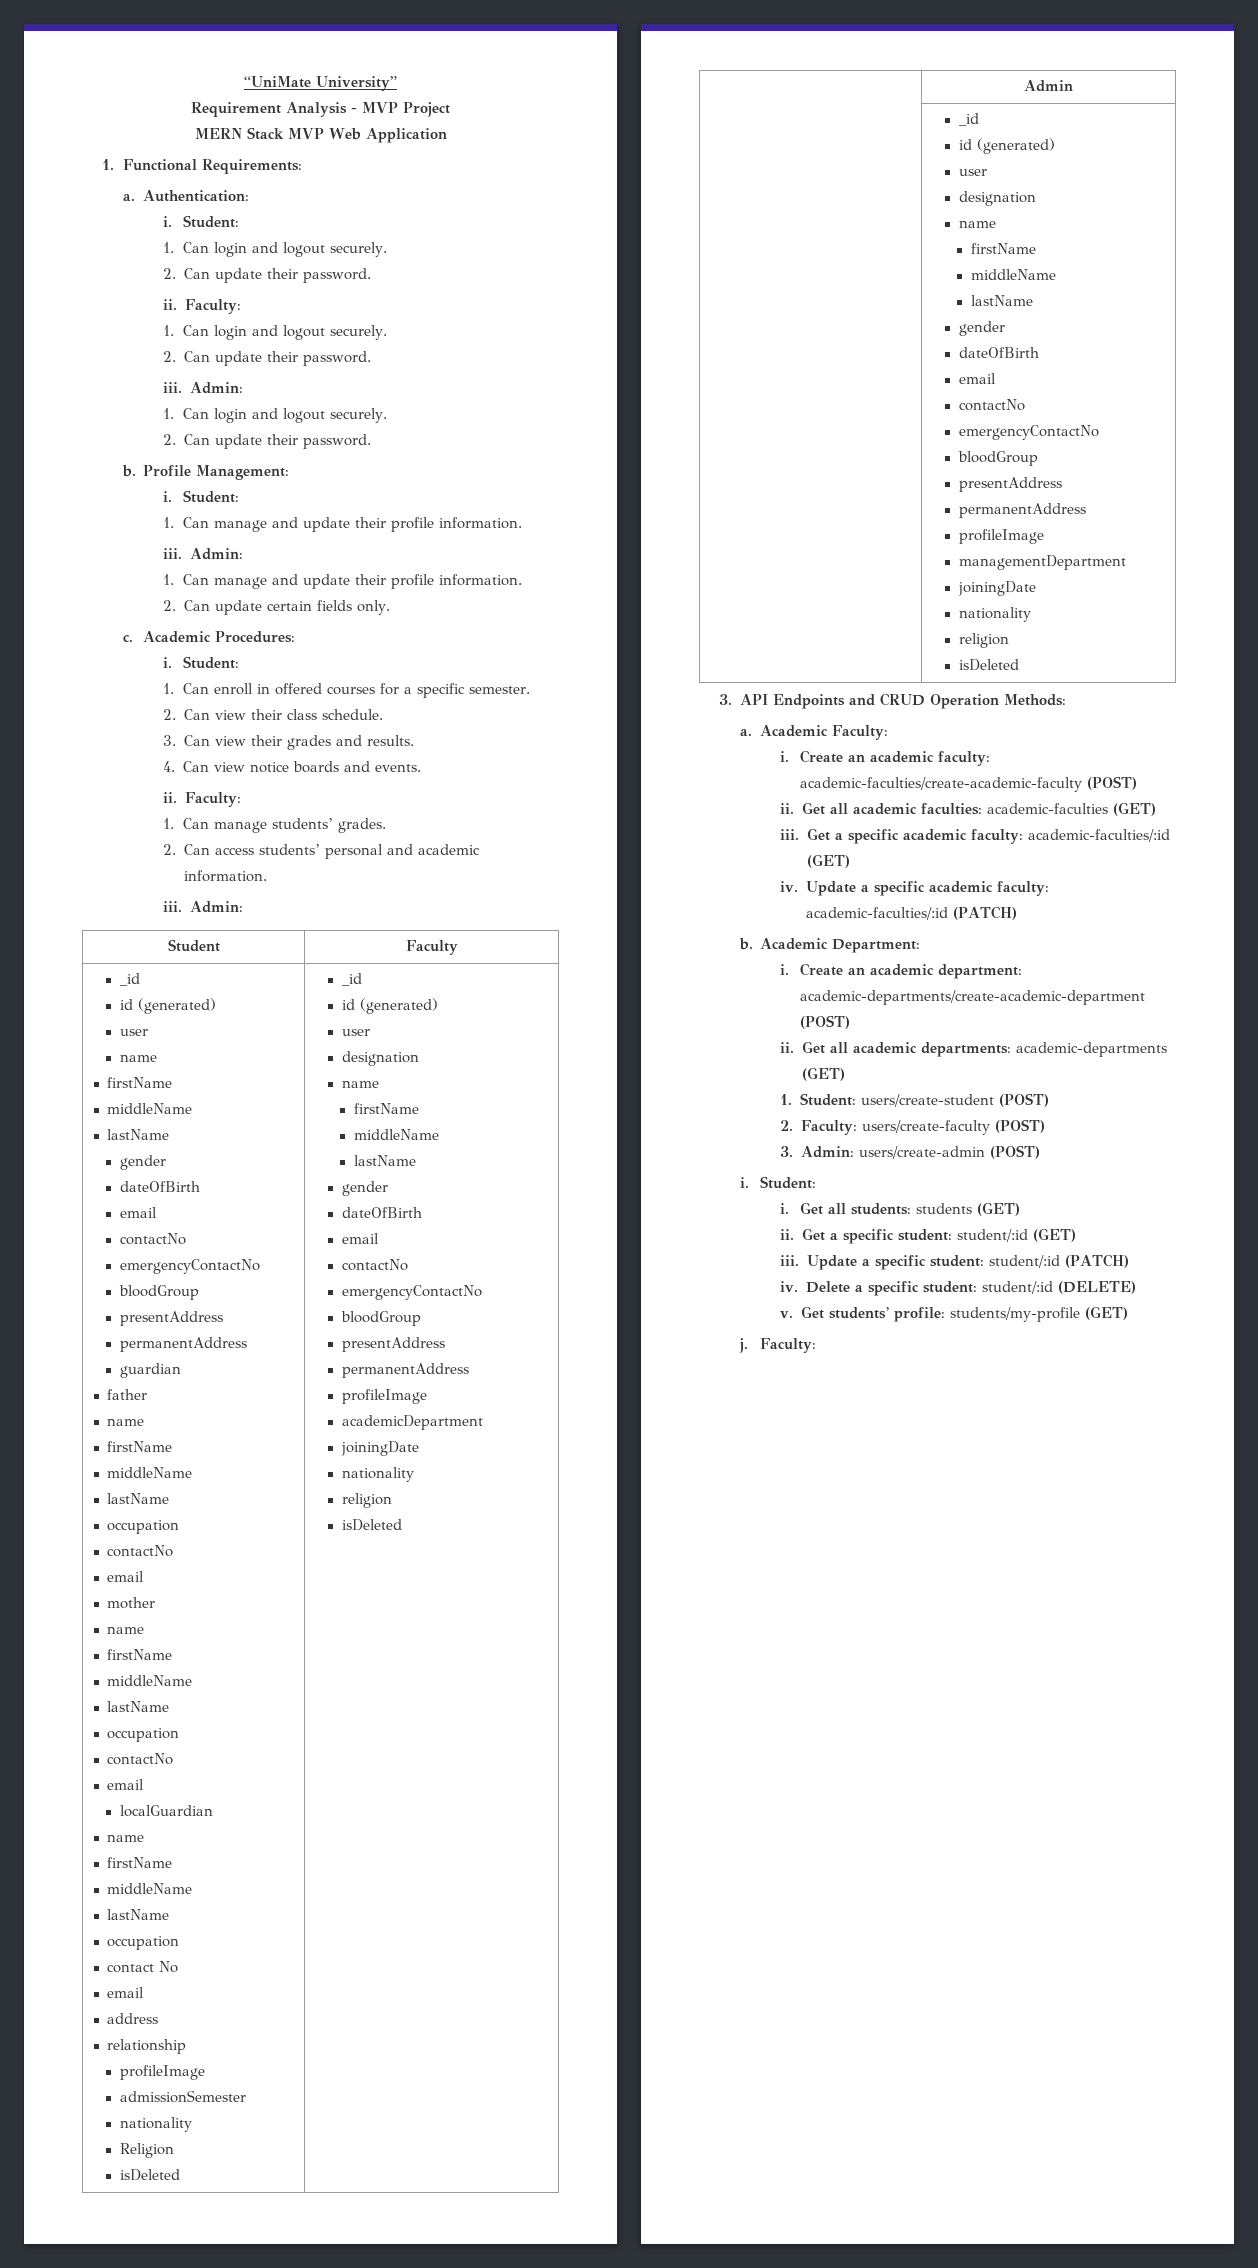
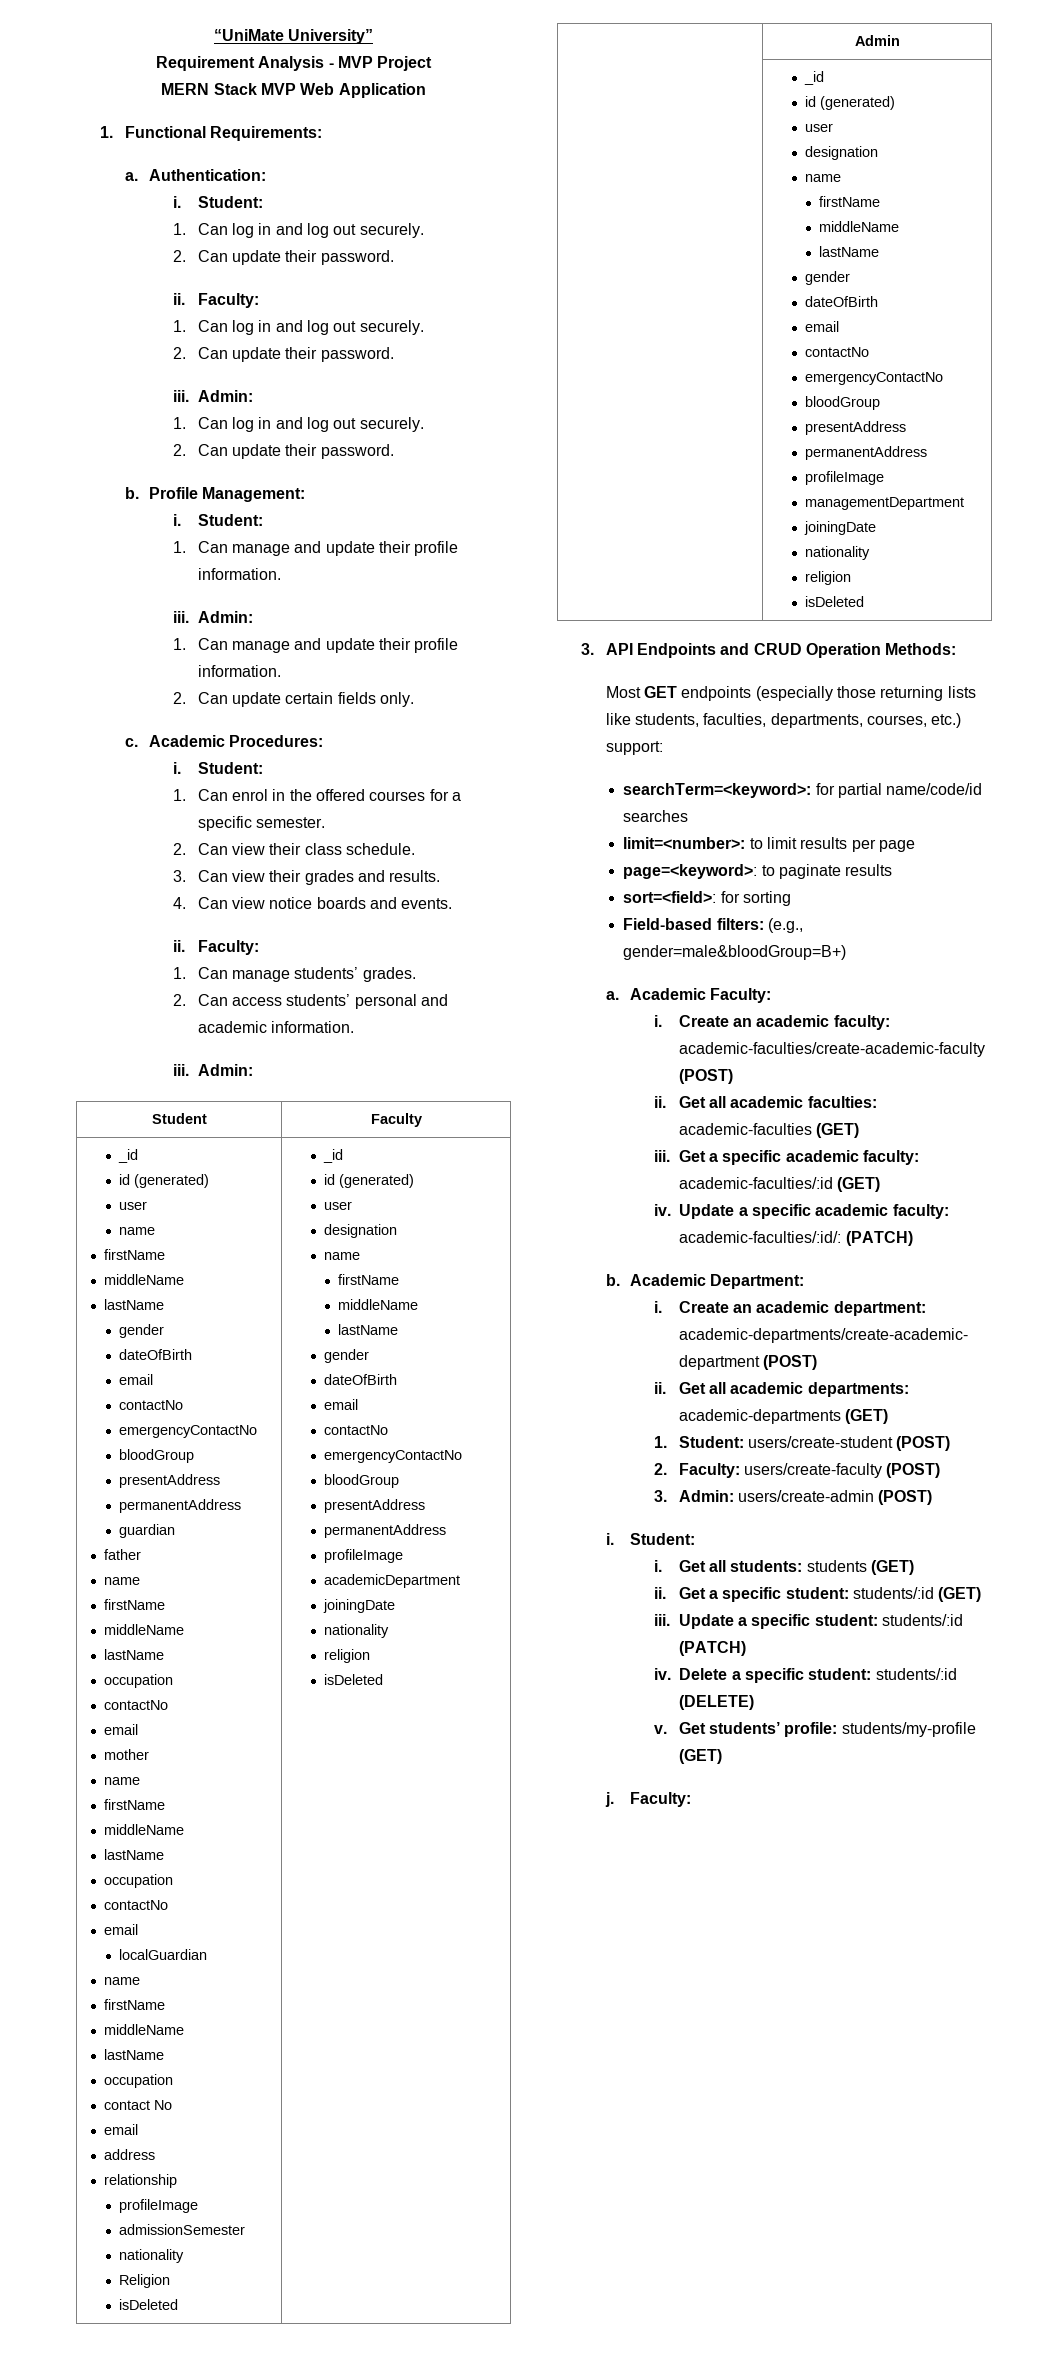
[214,242,326,257] login and logout -> [231,223,357,238] log in and log out
[214,325,326,340] login and logout -> [231,320,357,335] log in and log out
[214,408,326,423] login and logout -> [231,417,357,432] log in and log out
[214,683,271,695] enroll in -> [231,789,312,801] enrol in the
(1066, 700) none -> [605,686,976,701] [605,713,962,728] [605,741,663,755] [623,783,983,798] [623,810,689,822] [623,837,915,852] [623,864,893,879] [623,891,791,906] [623,918,803,933] [623,945,847,960] // Most GET endpoints (especially those returning lists like students, faculties, departments, courses, etc.) support: // searchTerm=<keyword>: for partial name/code/id searches // limit=<number>: to limit results per page // page=<keyword>: to paginate results // sort=<field>: for sorting // Field-based filters: (e.g., gender=male&bloodGroup=B+)
[805,907,948,920] academic-faculties/:id -> [679,1231,842,1243] academic-faculties/:id/:
[956,1229,1028,1242] student/:id -> [852,1587,934,1599] students/:id
[988,1255,1060,1268] student/:id -> [881,1614,963,1626] students/:id
[981,1281,1053,1294] student/:id -> [875,1668,957,1680] students/:id

